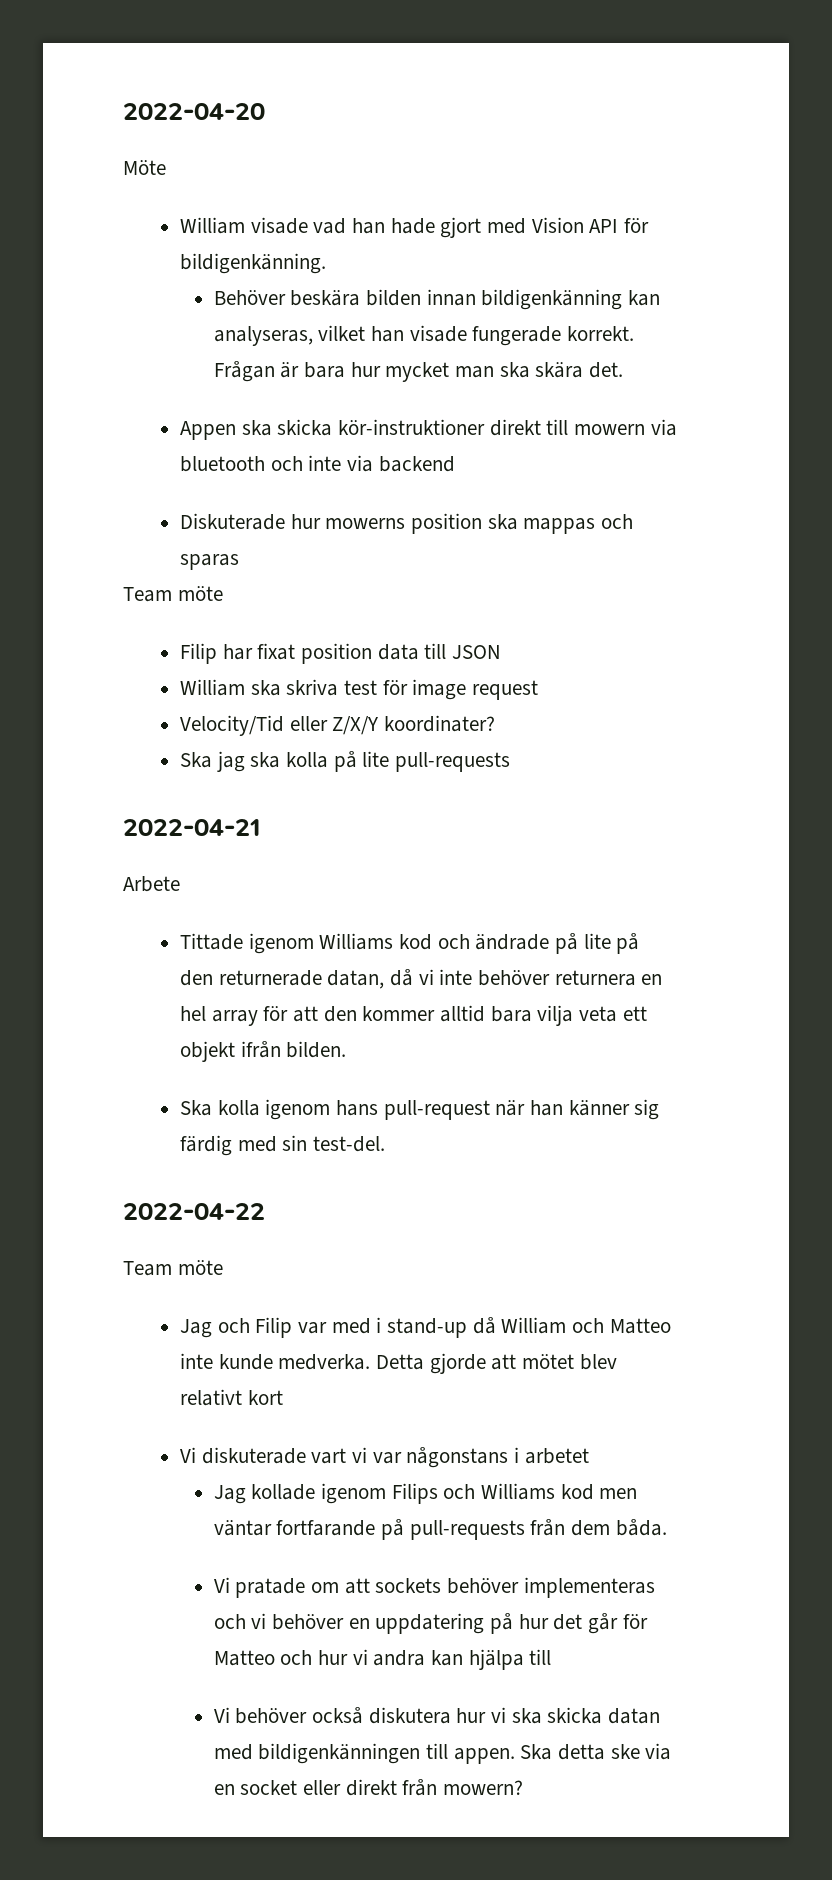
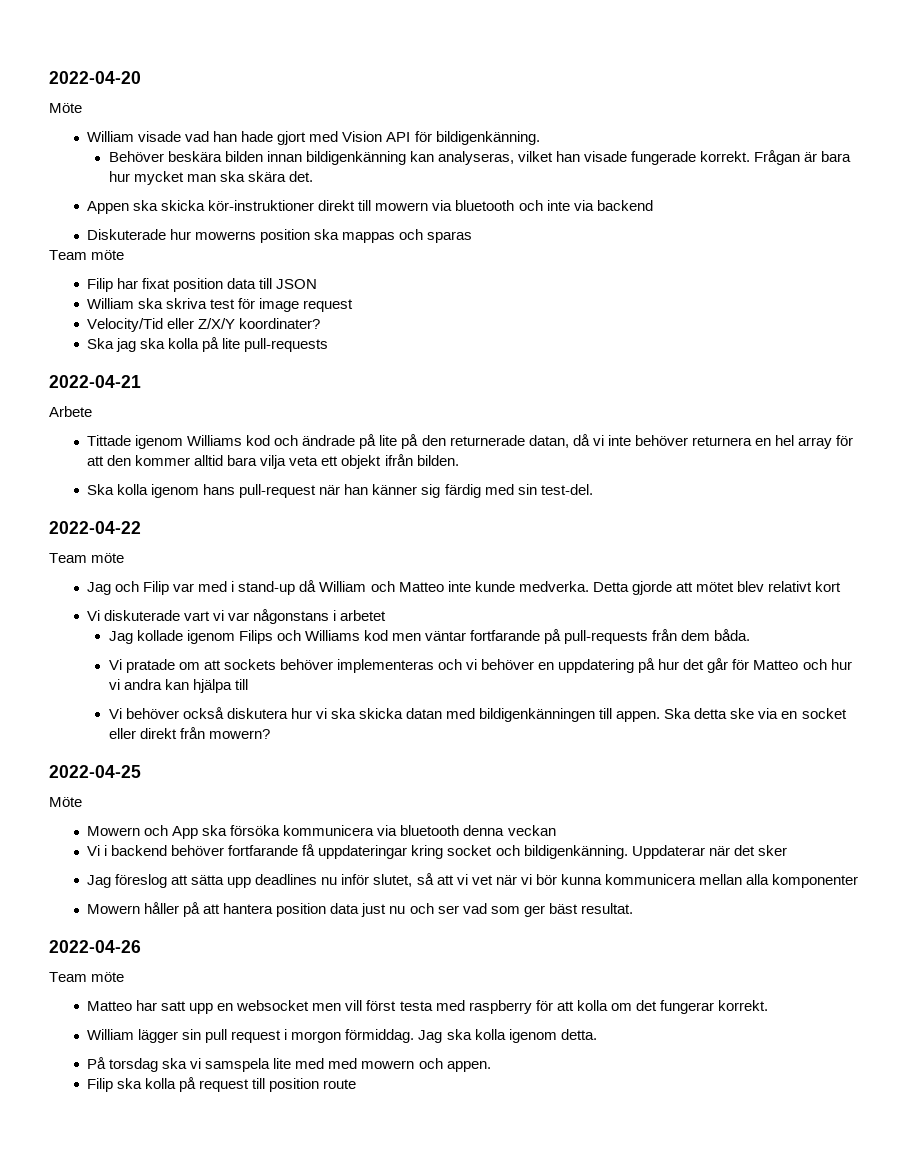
(524, 1787) none -> [49,765,141,778] [49,797,82,807] [87,825,556,839] [87,844,787,859] [87,873,859,888] [87,902,633,917] [49,940,141,953] [49,972,125,982] [87,1000,768,1014] [87,1029,597,1043] [87,1057,491,1072] [87,1077,357,1092] // 2022-04-25 // Möte // Mowern och App ska försöka kommunicera via bluetooth denna veckan // Vi i backend behöver fortfarande få uppdateringar kring socket och bildigenkänning. Uppdaterar när det sker // Jag föreslog att sätta upp deadlines nu inför slutet, så att vi vet när vi bör kunna kommunicera mellan alla komponenter // Mowern håller på att hantera position data just nu och ser vad som ger bäst resultat. // 2022-04-26 // Team möte // Matteo har satt upp en websocket men vill först testa med raspberry för att kolla om det fungerar korrekt. // William lägger sin pull request i morgon förmiddag. Jag ska kolla igenom detta. // På torsdag ska vi samspela lite med med mowern och appen. // Filip ska kolla på request till position route

